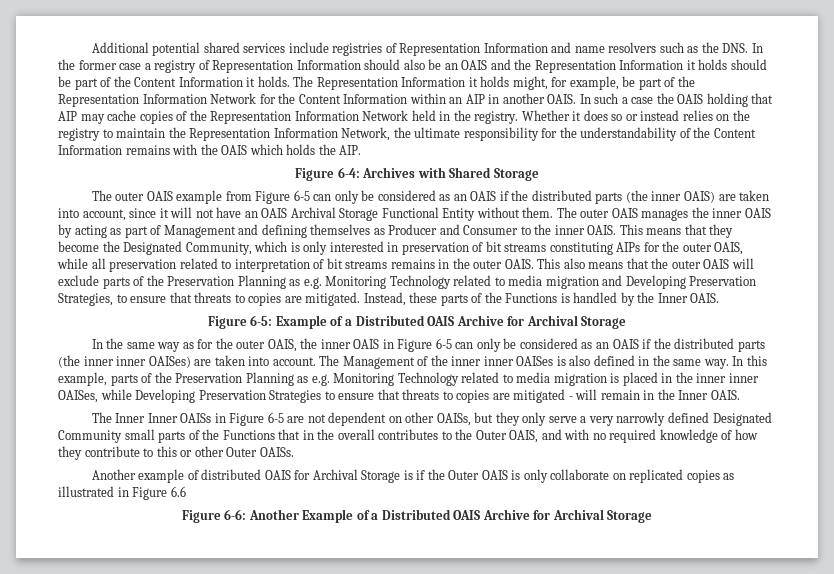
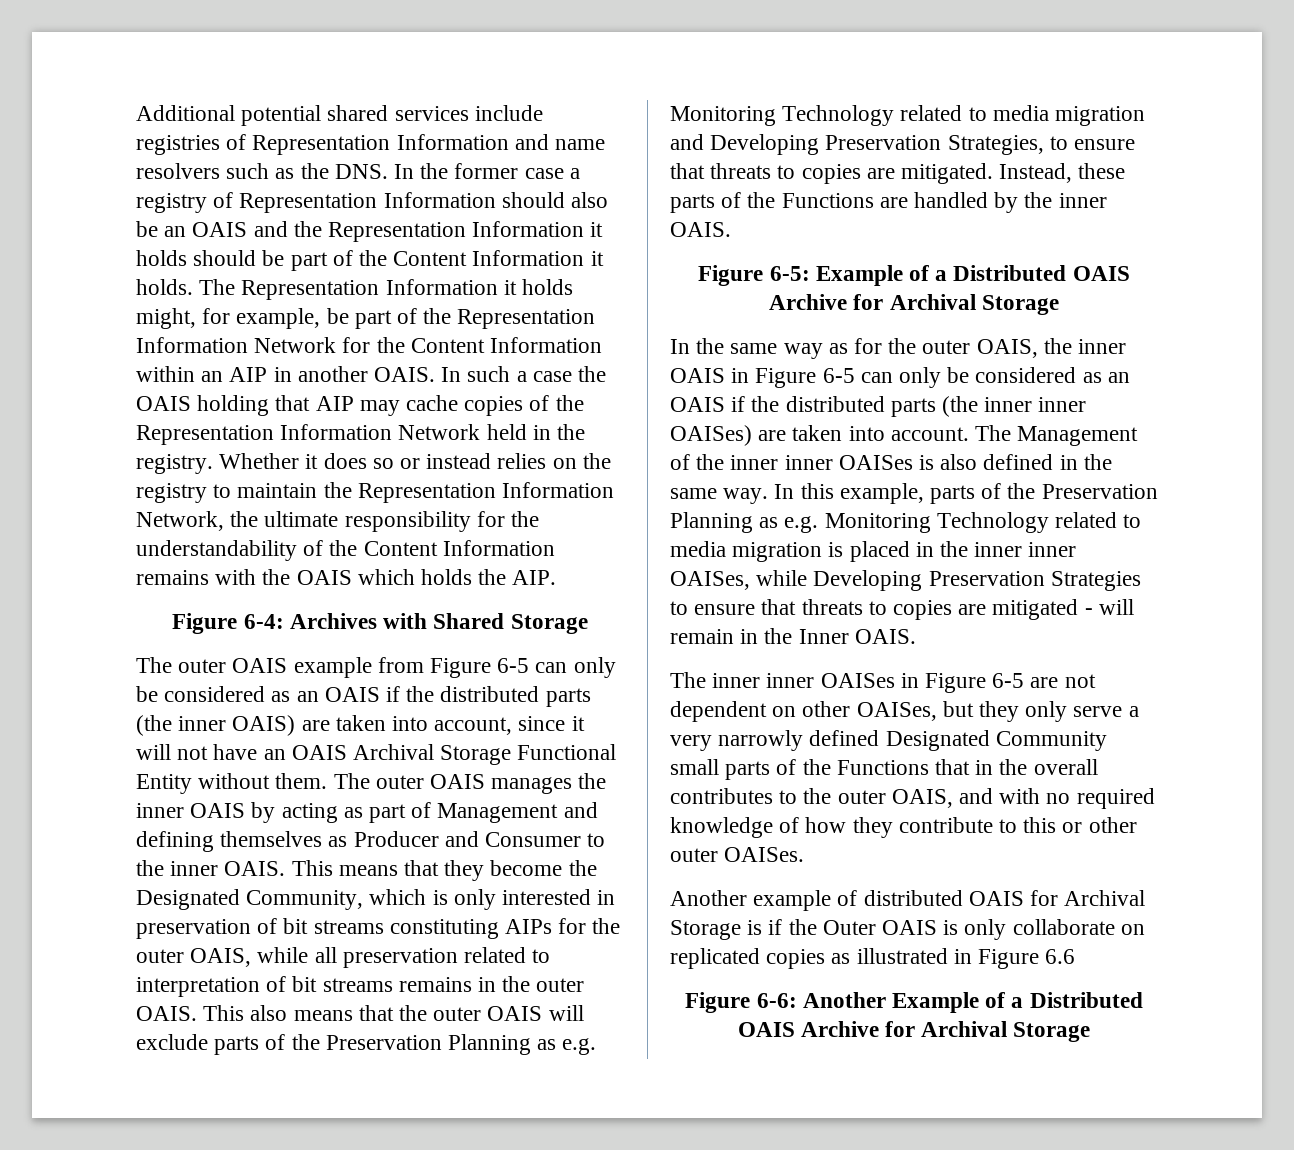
[560,293,570,303] is -> [879,197,908,208] are
[657,293,688,303] Inner -> [1058,193,1107,208] inner
[115,413,212,423] Inner Inner OAISs -> [712,673,895,688] inner inner OAISes
[436,413,471,426] OAISs, -> [856,702,937,721] OAISes,
[475,430,507,440] Outer -> [837,790,886,804] outer
[226,447,294,457] Outer OAISs. -> [670,847,805,862] outer OAISes.

